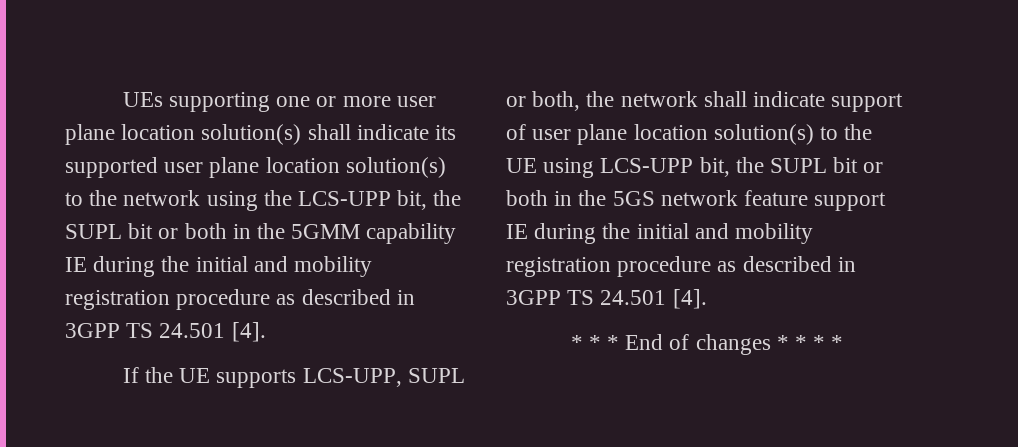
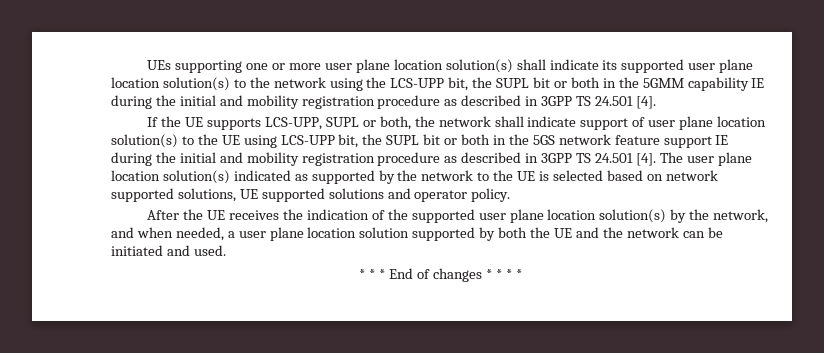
(707, 299) none -> [659,152,752,166] [111,170,718,184] [111,188,511,202] [147,209,769,223] [111,227,723,241] [111,245,226,256] The user plane location solution(s) indicated as supported by the network to the UE is selected based on network supported solutions, UE supported solutions and operator policy. // After the UE receives the indication of the supported user plane location solution(s) by the network, and when needed, a user plane location solution supported by both the UE and the network can be initiated and used.

